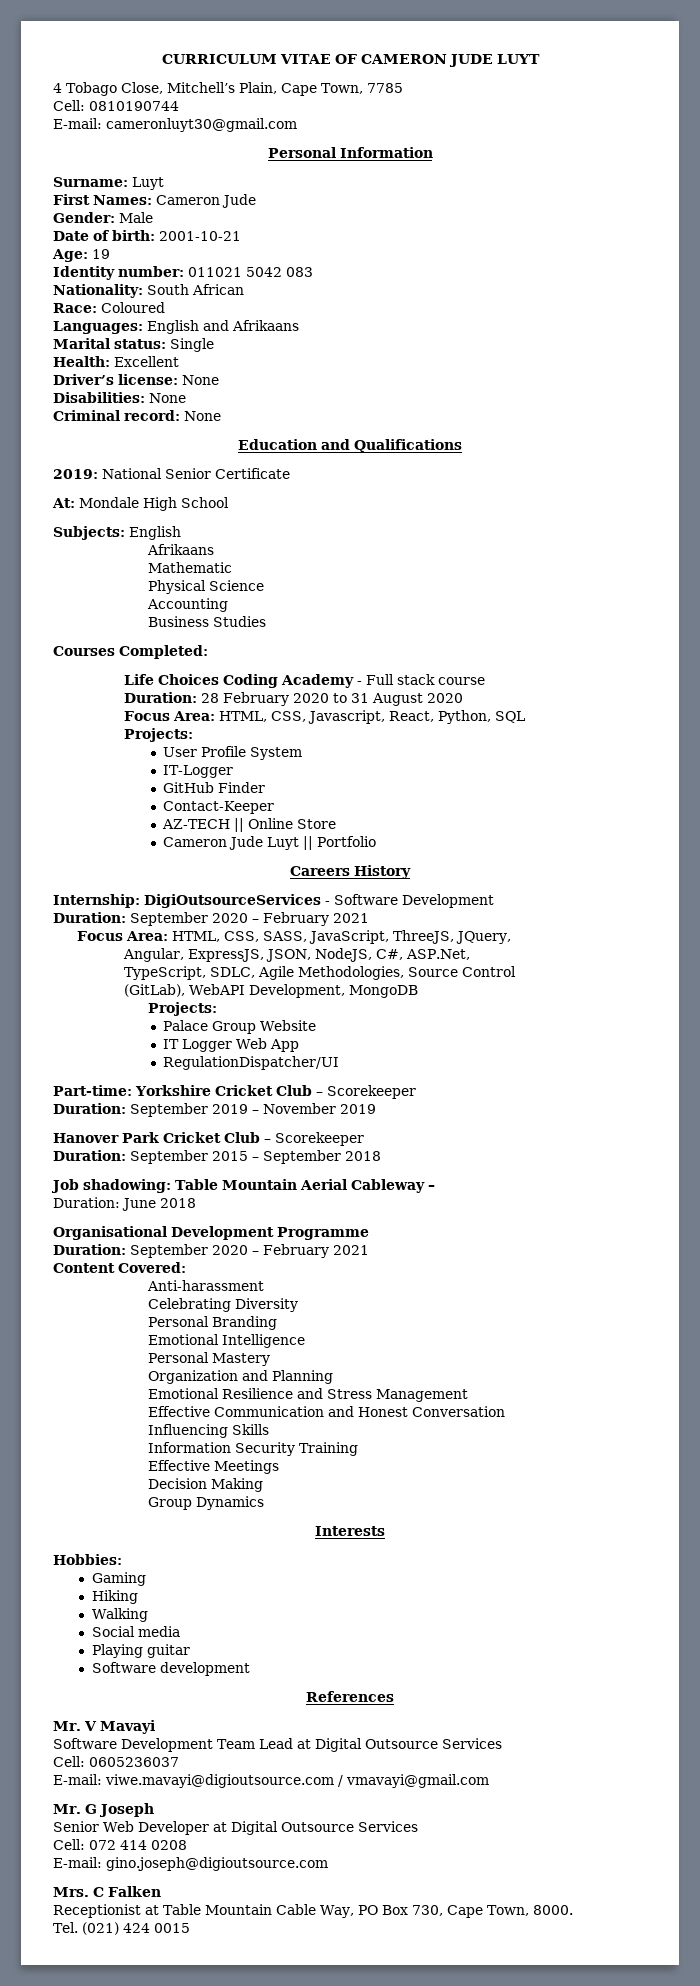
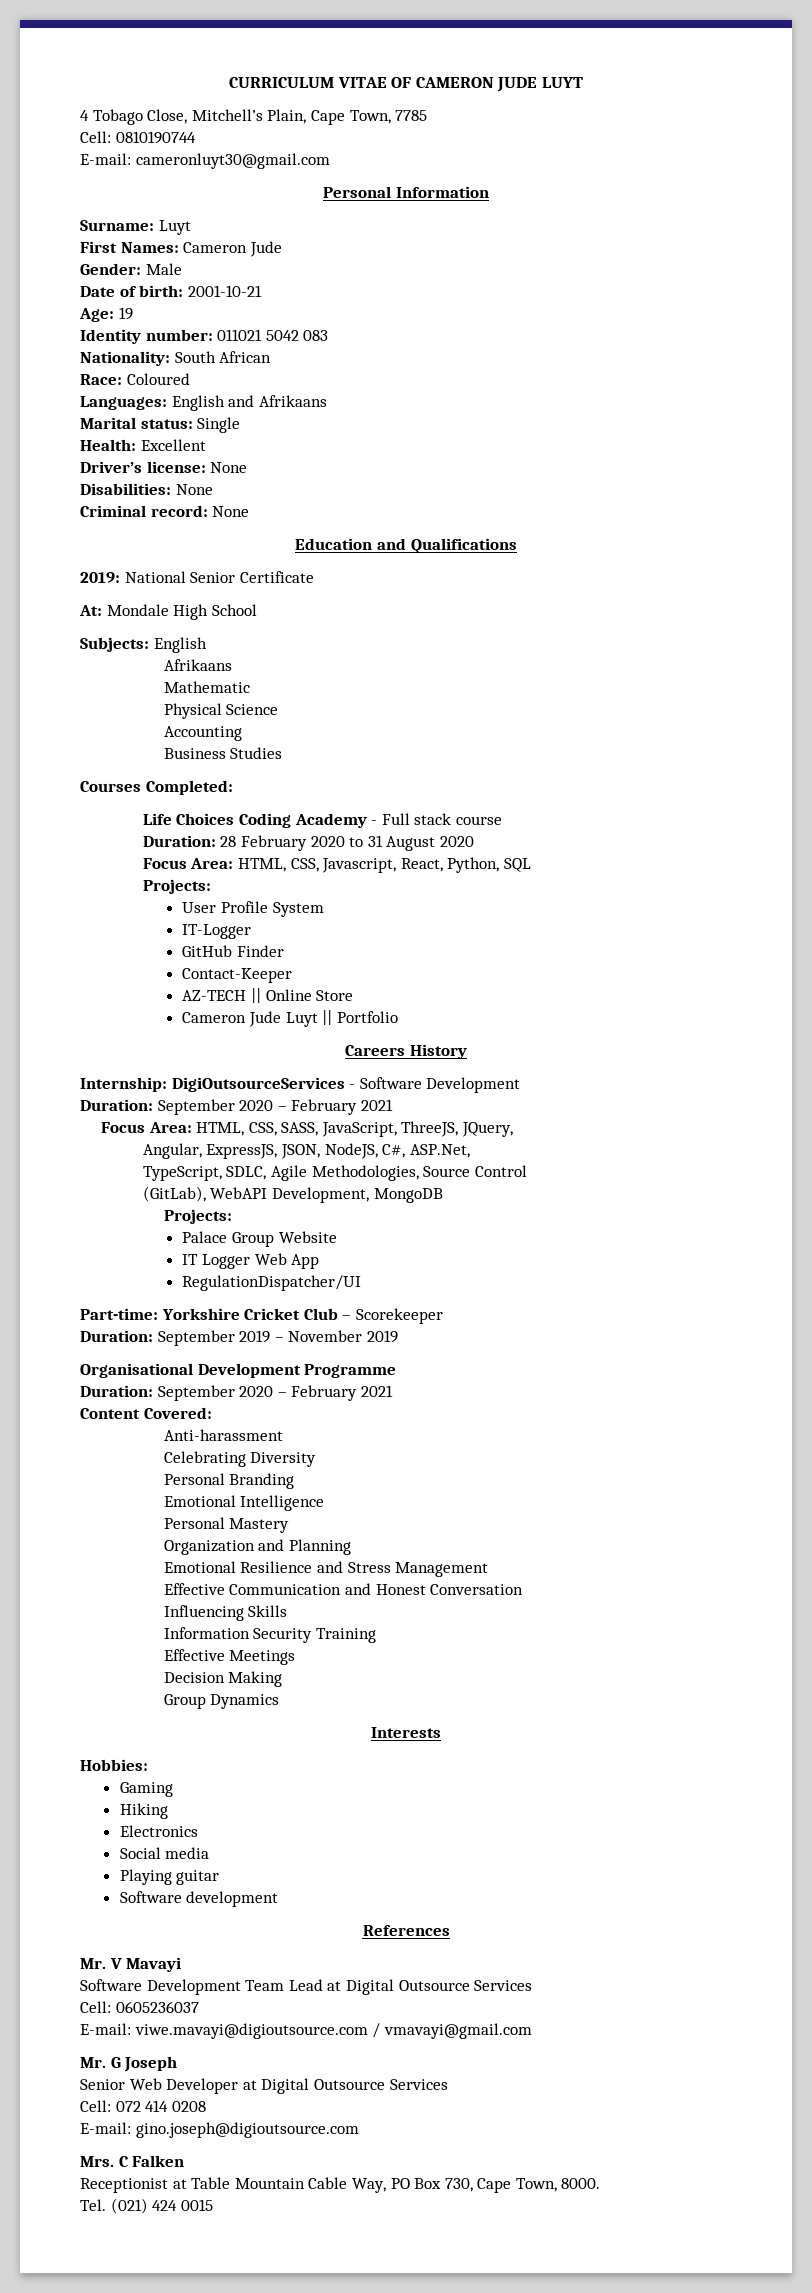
[53,1132,364,1146] [53,1150,381,1164] [51,1179,435,1193] [53,1197,196,1211] // Hanover Park Cricket Club – Scorekeeper // Duration: September 2015 – September 2018 // Job shadowing: Table Mountain Aerial Cableway – // Duration: June 2018 -> (398, 1336) none
[91,1608,148,1622] Walking -> [119,1825,198,1837] Electronics

